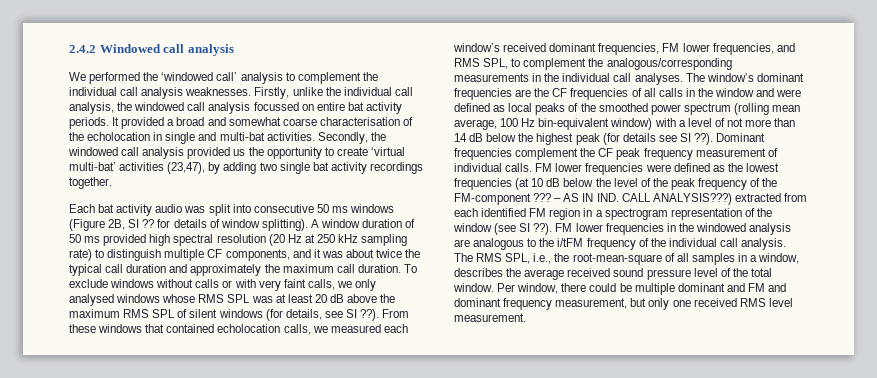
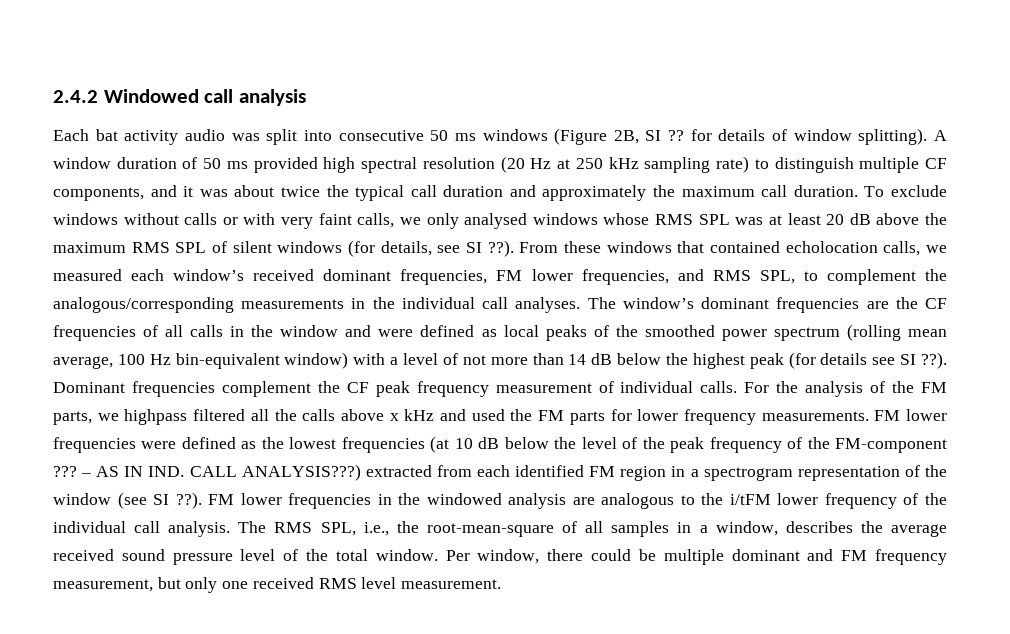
[69,72,378,84] [69,87,413,99] [69,102,402,114] [69,117,413,129] [69,132,386,144] [68,147,405,159] [69,162,423,174] [69,177,112,189] // We performed the ‘windowed call’ analysis to complement the individual call analysis weaknesses. Firstly, unlike the individual call analysis, the windowed call analysis focussed on entire bat activity periods. It provided a broad and somewhat coarse characterisation of the echolocation in single and multi-bat activities. Secondly, the windowed call analysis provided us the opportunity to create ‘virtual multi-bat’ activities (23,47), by adding two single bat activity recordings together. -> (306, 97) none
(533, 167) none -> [744,381,947,397] [53,409,869,425] For the analysis of the FM parts, we highpass filtered all the calls above x kHz and used the FM parts for lower frequency measurements.
(584, 242) none -> [777,493,819,505] lower
[768,283,787,292] [454,298,501,307] and dominant -> (868, 555) none

